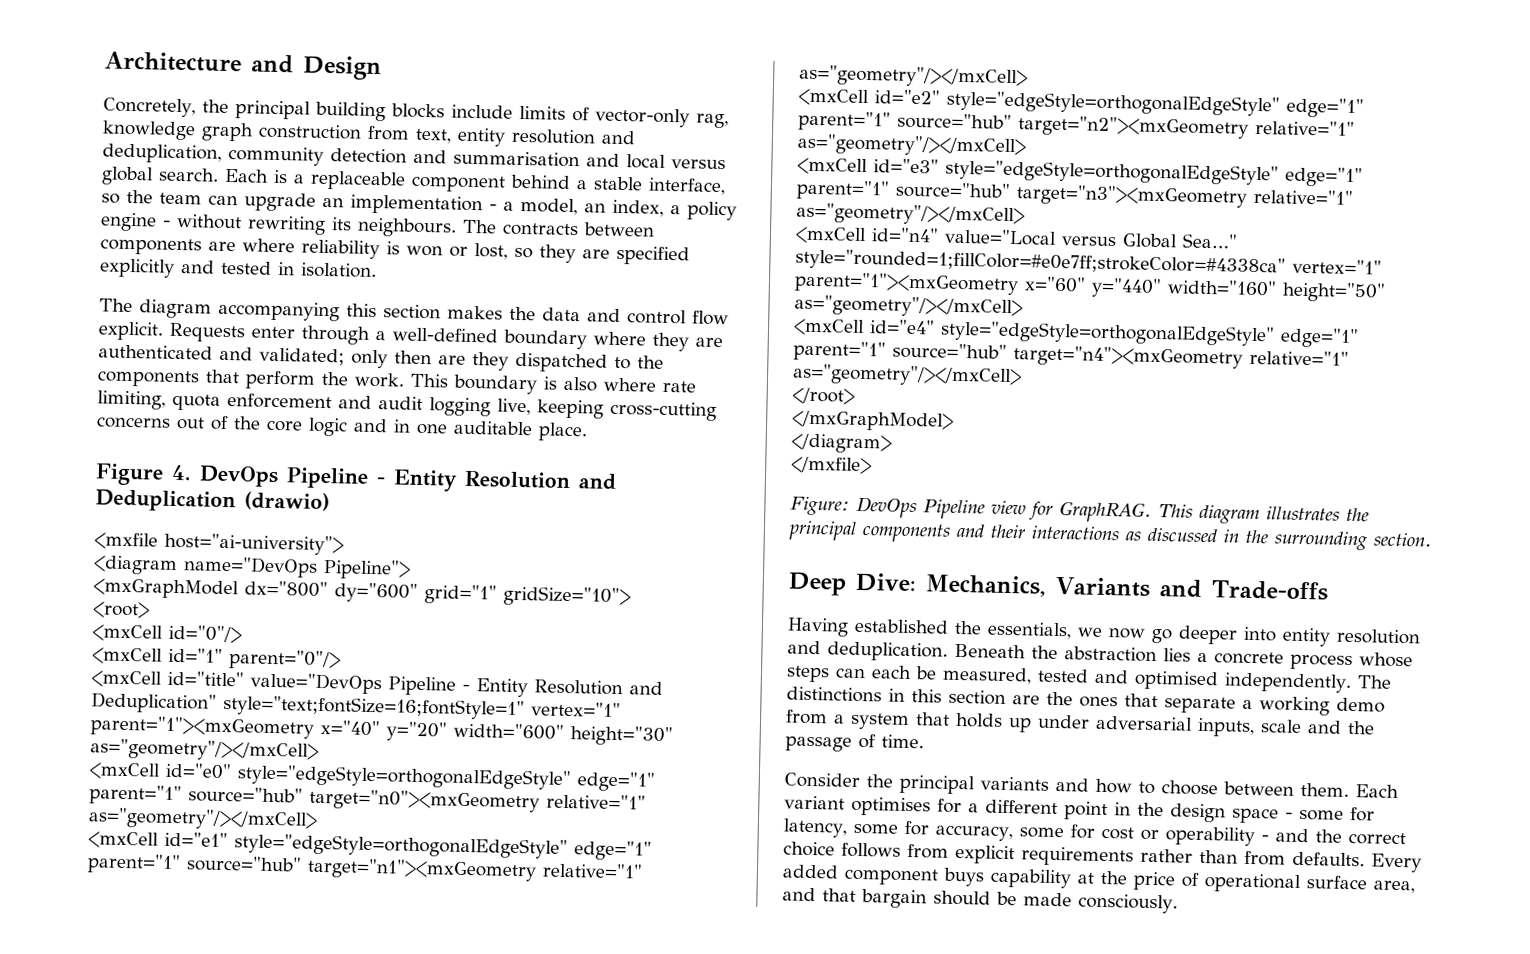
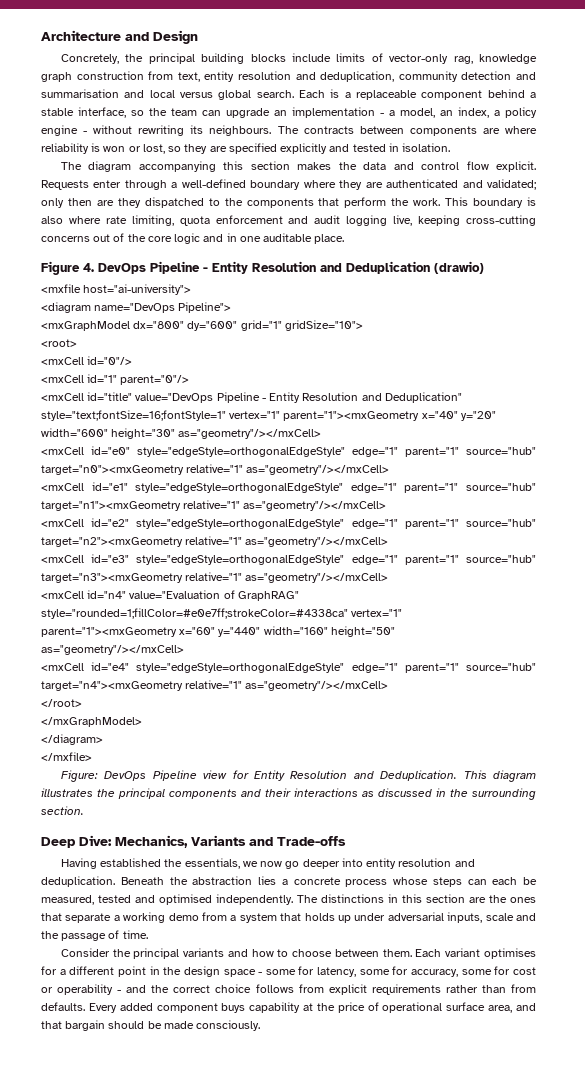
[944,228,1238,249] value="Local versus Global Sea…" -> [129,590,299,601] value="Evaluation of GraphRAG"
[1059,501,1152,523] GraphRAG. -> [253,770,458,781] Entity Resolution and Deduplication.

